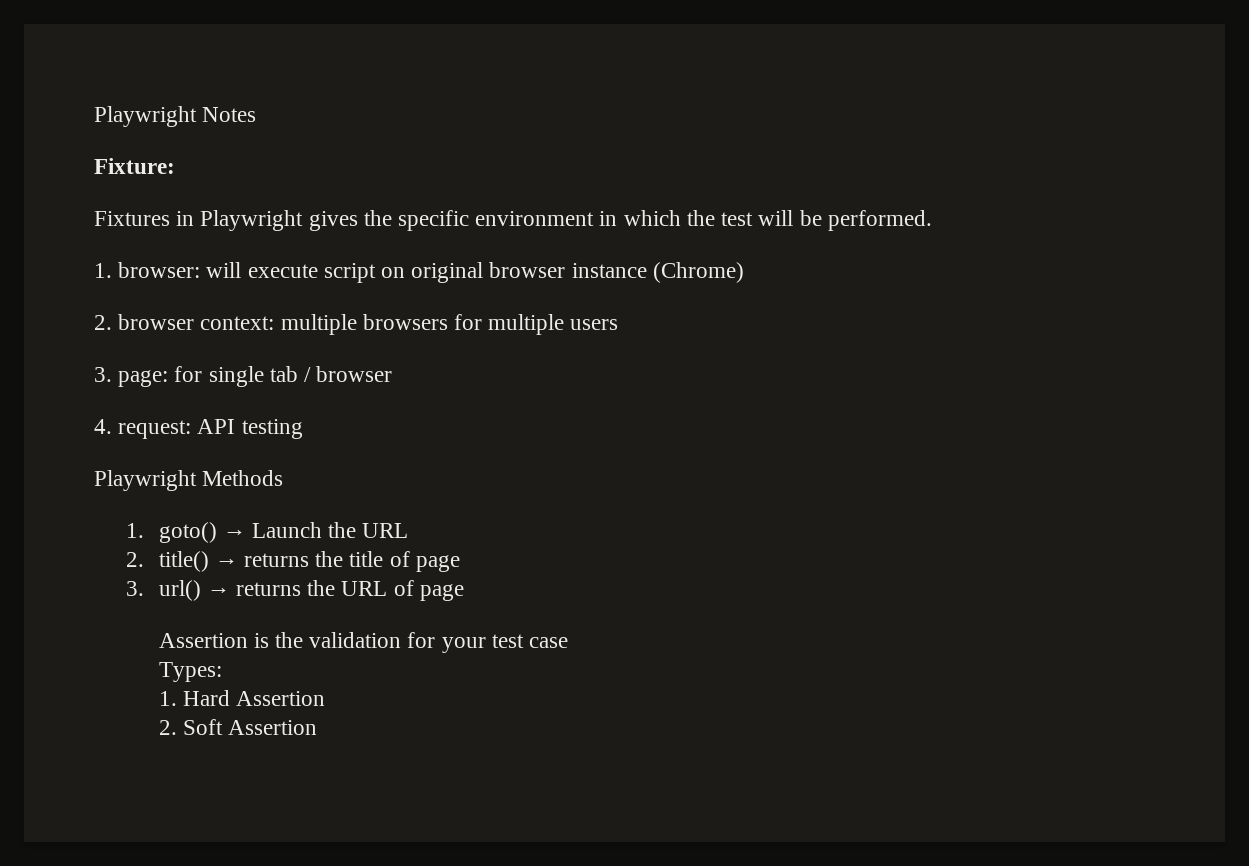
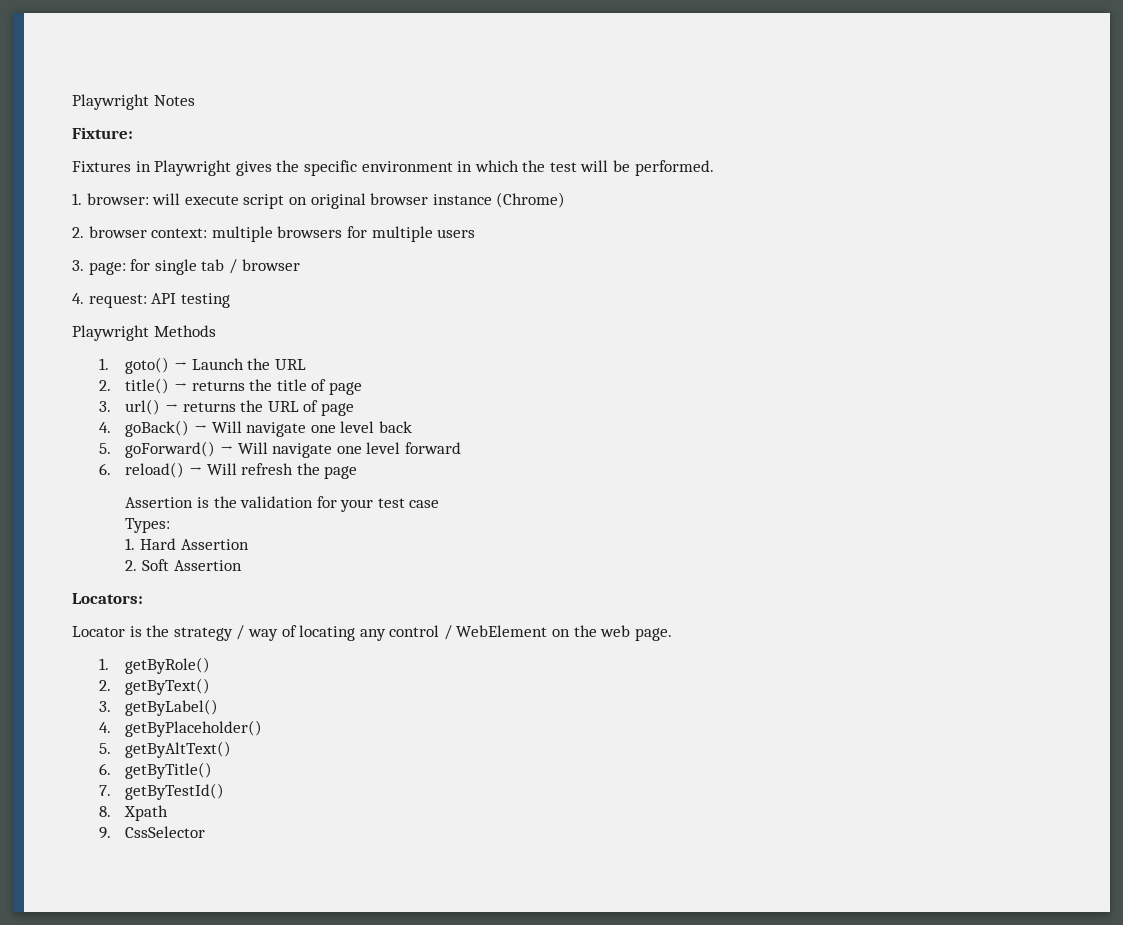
(464, 592) none -> [98,420,412,437] [98,441,461,458] [98,462,358,479] // 4. goBack() → Will navigate one level back // 5. goForward() → Will navigate one level forward // 6. reload() → Will refresh the page
(317, 727) none -> [72,593,143,604] [72,625,672,641] [98,657,211,674] [98,678,211,695] [98,699,219,716] [98,720,263,737] [98,741,232,758] [98,762,213,779] [98,783,225,800] [98,805,169,821] [98,826,206,839] // Locators: // Locator is the strategy / way of locating any control / WebElement on the web page. // 1. getByRole() // 2. getByText() // 3. getByLabel() // 4. getByPlaceholder() // 5. getByAltText() // 6. getByTitle() // 7. getByTestId() // 8. Xpath // 9. CssSelector

